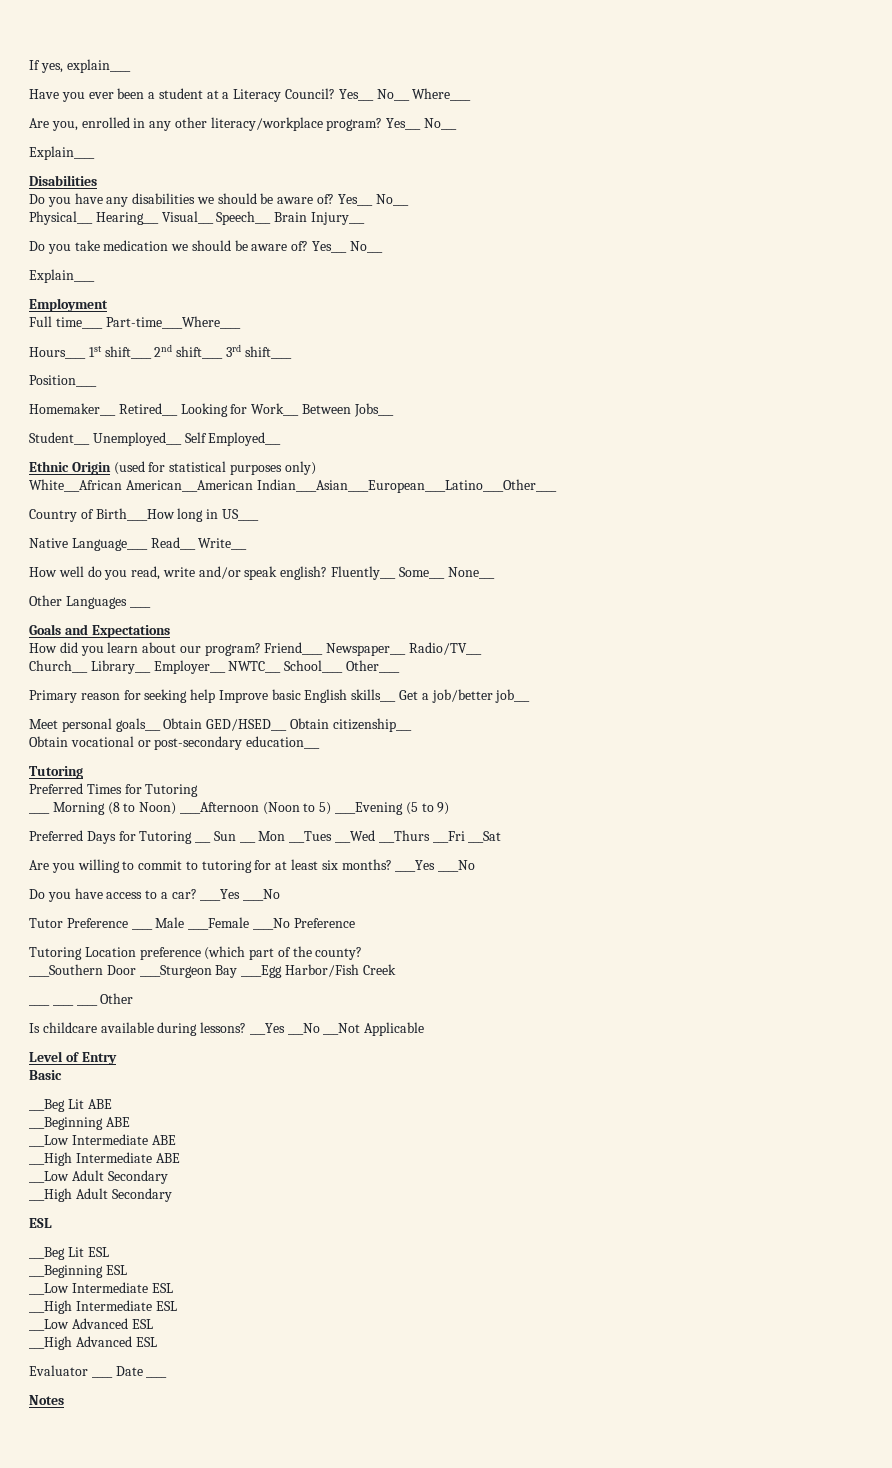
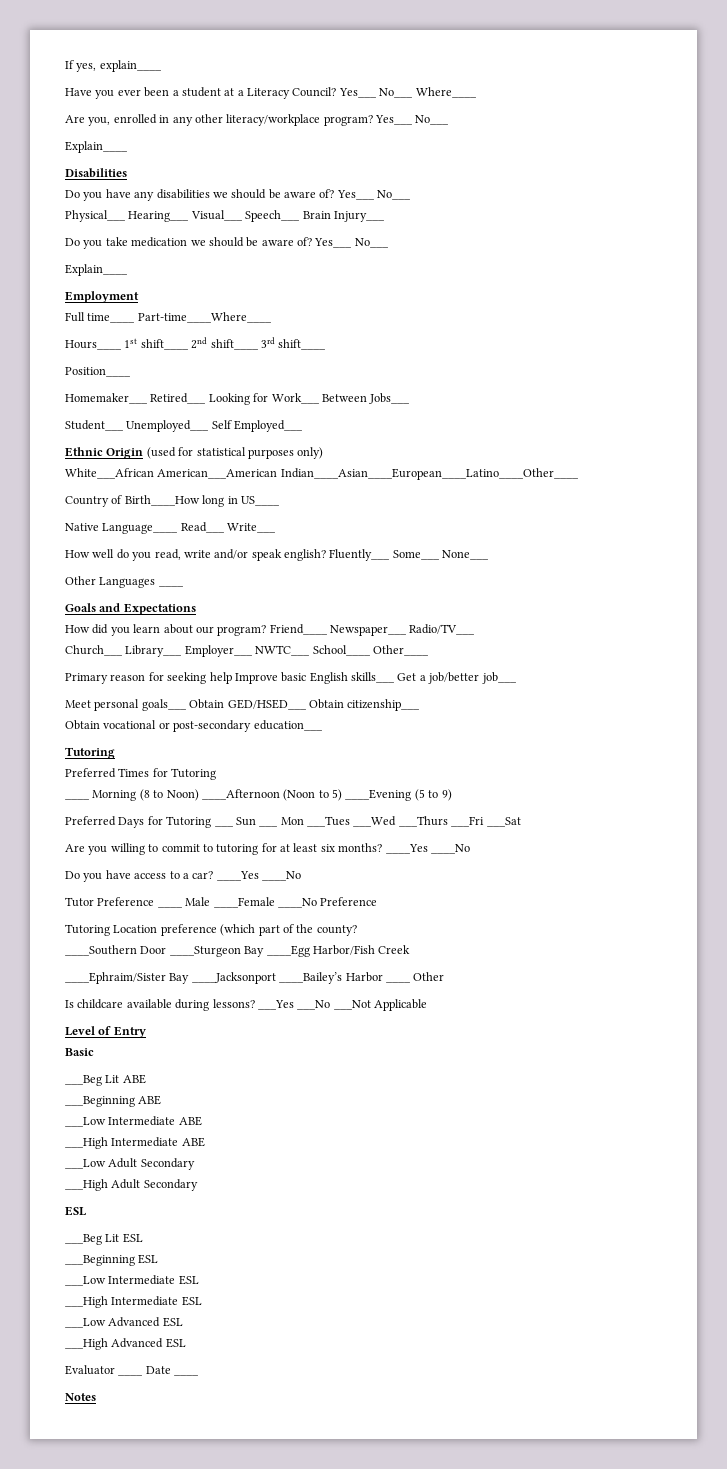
[29,1004,74,1006] ____ ____ -> [65,972,383,984] ____Ephraim/Sister Bay ____Jacksonport ____Bailey’s Harbor

